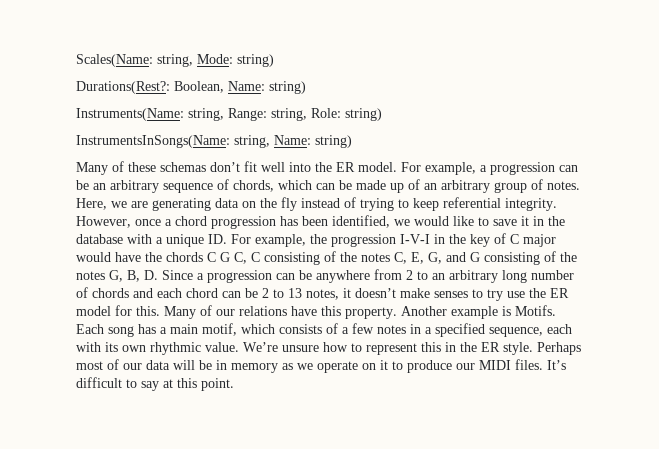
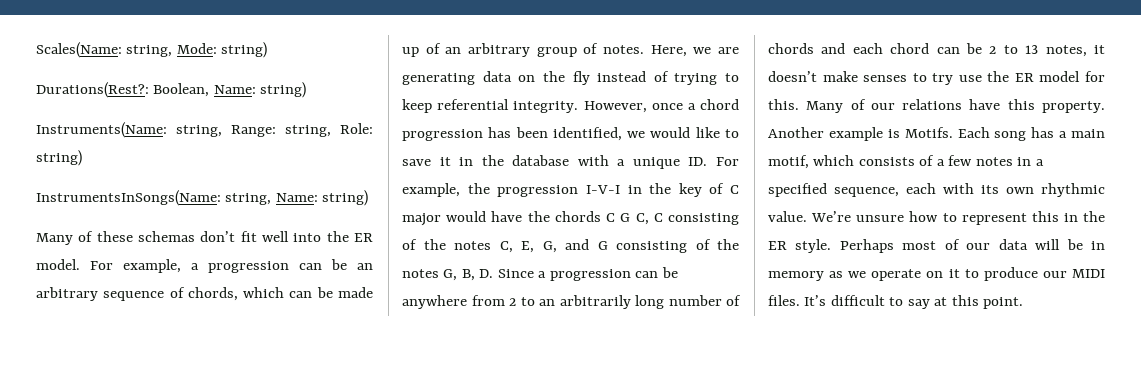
[449,270,498,283] arbitrary -> [559,295,631,309] arbitrarily

